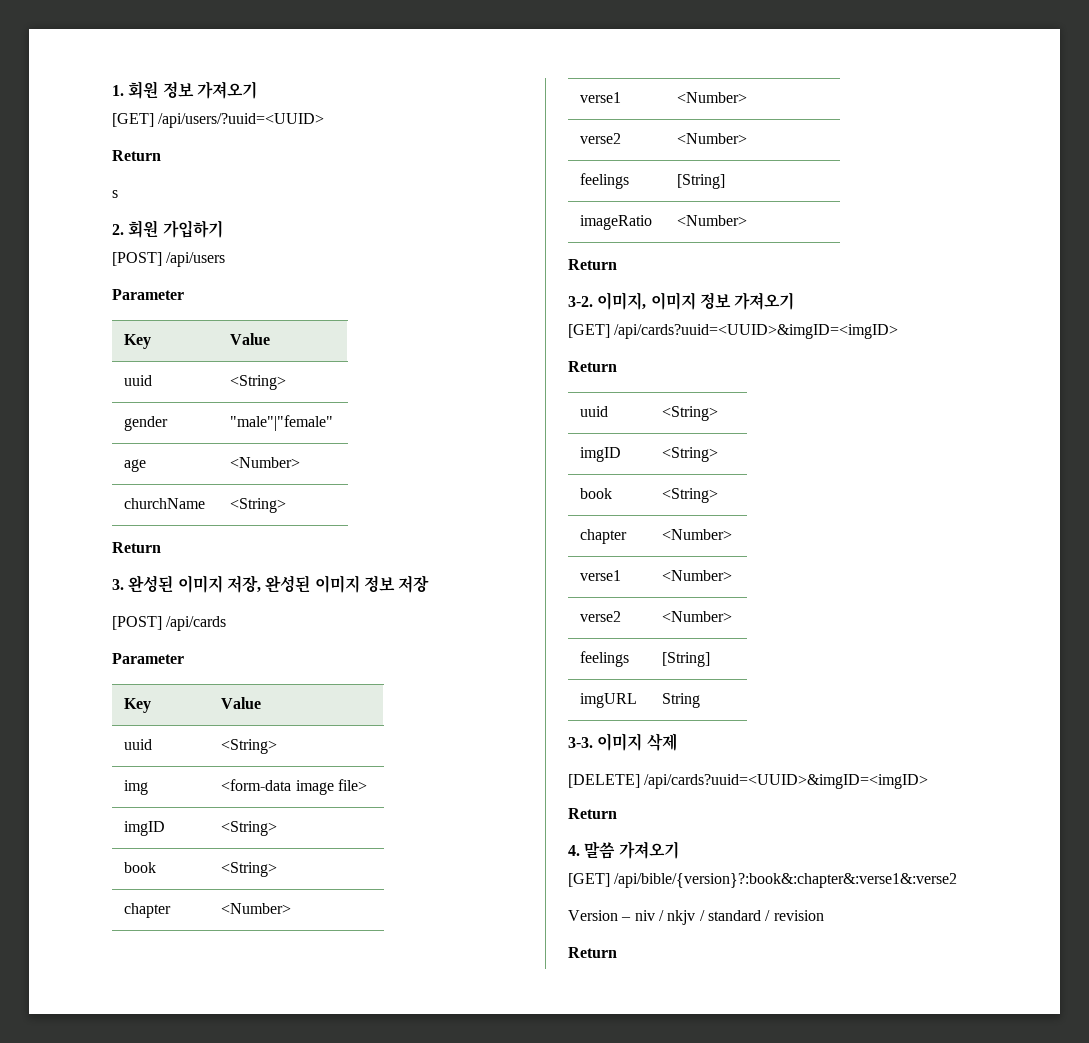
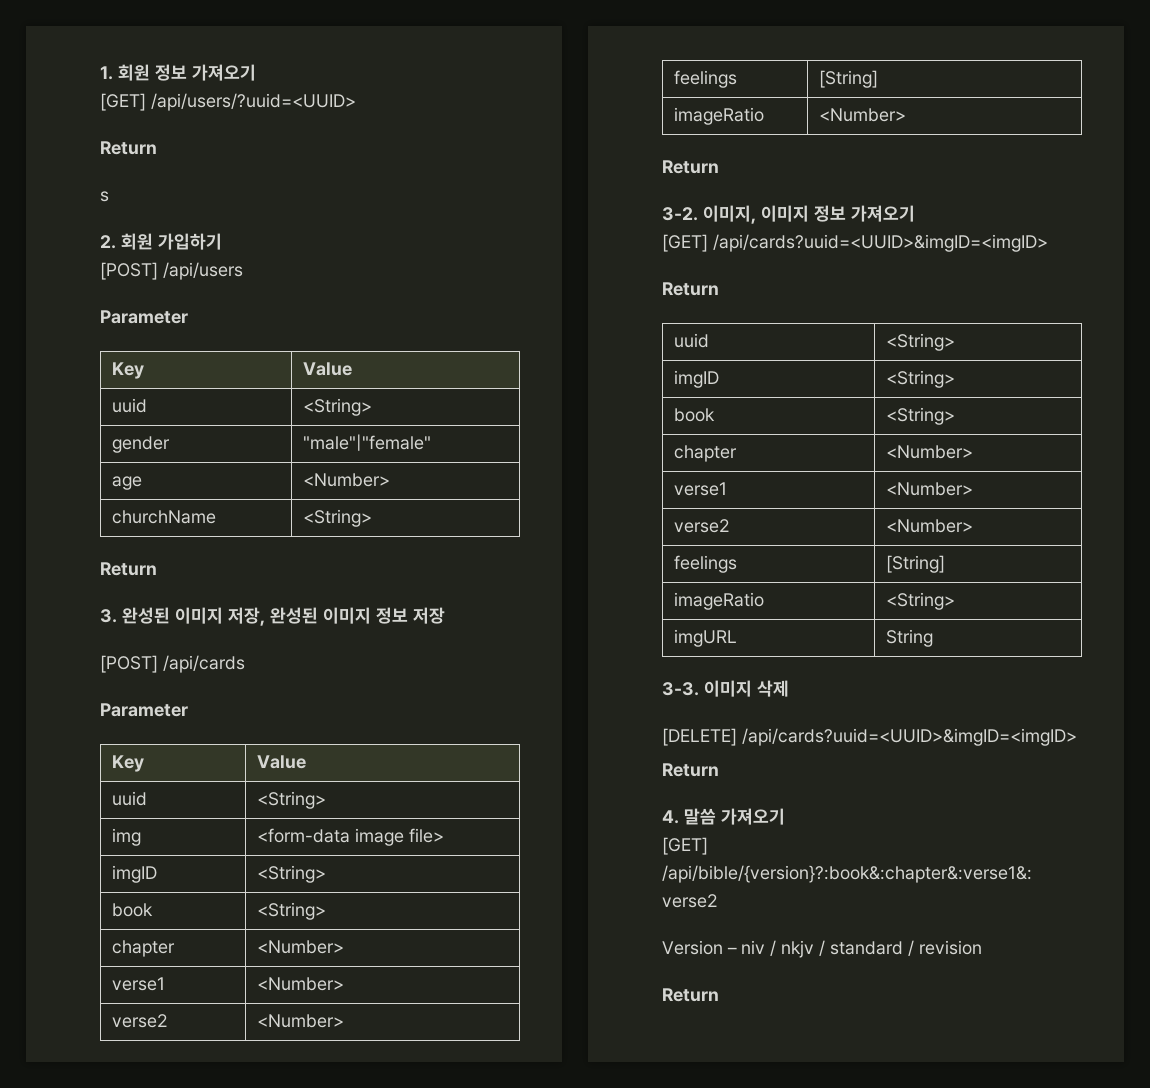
(711, 659) none -> [673,592,764,610] [885,592,955,610] // imageRatio | <String>

